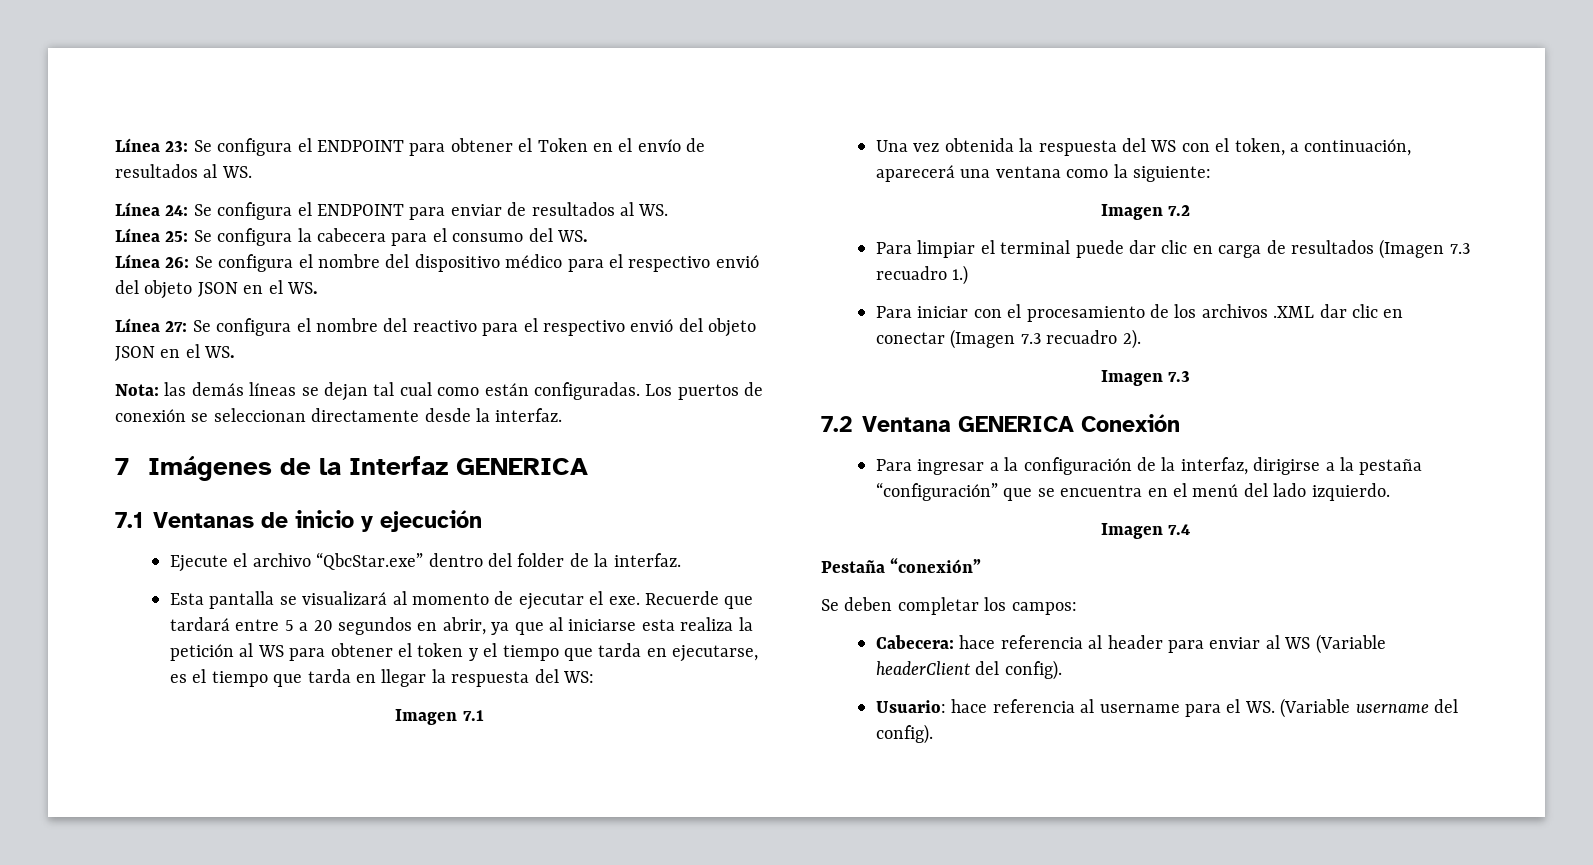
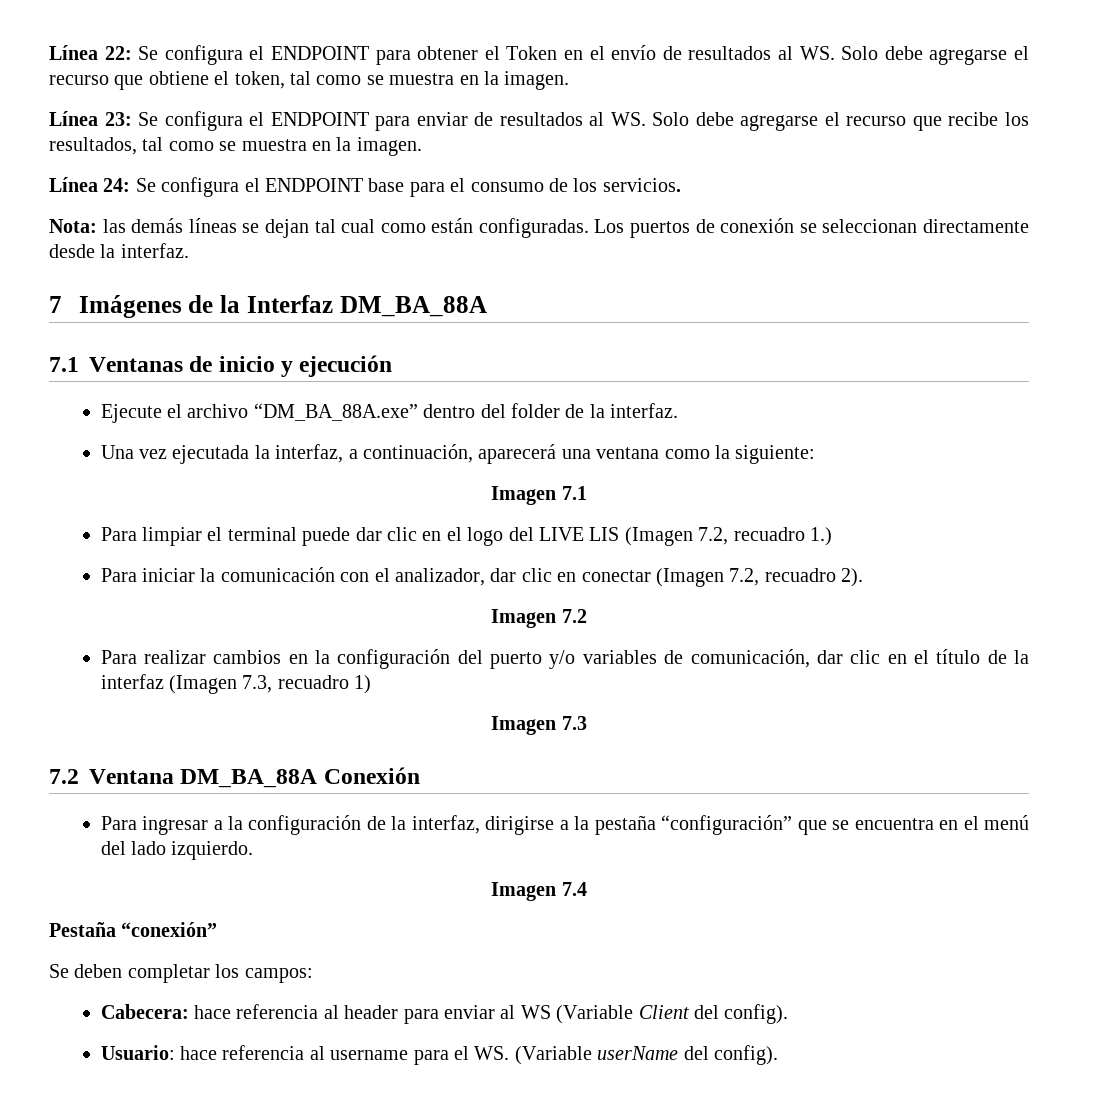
[115,138,189,152] Línea 23: -> [49,45,132,60] Línea 22:
[115,202,189,216] // Línea 24: -> [841,46,1030,65] [49,71,570,90] [49,111,132,126] Solo debe agregarse el recurso que obtiene el token, tal como se muestra en la imagen. // Línea 23:
[115,228,588,246] [115,254,759,272] [115,280,318,299] [115,318,757,337] [115,344,236,361] // Línea 25: Se configura la cabecera para el consumo del WS. // Línea 26: Se configura el nombre del dispositivo médico para el respectivo envió del objeto JSON en el WS. // Línea 27: Se configura el nombre del reactivo para el respectivo envió del objeto JSON en el WS. -> [652,112,1029,131] [49,137,422,156] [49,177,681,197] Solo debe agregarse el recurso que recibe los resultados, tal como se muestra en la imagen. // Línea 24: Se configura el ENDPOINT base para el consumo de los servicios.
[456,458,589,475] GENERICA -> [339,296,487,317] DM_BA_88A
[316,552,424,570] “QbcStar.exe” -> [253,403,418,421] “DM_BA_88A.exe”
[170,591,754,610] [170,617,753,635] [170,643,759,662] [170,669,595,687] [395,709,484,725] [876,138,1285,156] Esta pantalla se visualizará al momento de ejecutar el exe. Recuerde que tardará entre 5 a 20 segundos en abrir, ya que al iniciarse esta realiza la petición al WS para obtener el token y el tiempo que tarda en ejecutarse, es el tiempo que tarda en llegar la respuesta del WS: // Imagen 7.1 // Una vez obtenida la respuesta del WS con el token, -> [100,444,344,464] Una vez ejecutada la interfaz,
[1168,205,1191,216] 7.2 -> [561,486,587,500] 7.1
[1218,239,1470,259] [876,265,969,285] [876,304,1315,322] carga de resultados (Imagen 7.3 recuadro 1.) // Para iniciar con el procesamiento de los archivos .XML -> [446,527,833,546] [100,567,486,586] el logo del LIVE LIS (Imagen 7.2, recuadro 1.) // Para iniciar la comunicación con el analizador,
[1020,333,1041,344] 7.3 -> [729,568,760,586] 7.2,
(1141, 339) none -> [491,609,587,628] [100,649,1029,669] [100,674,372,694] // Imagen 7.2 // Para realizar cambios en la configuración del puerto y/o variables de comunicación, dar clic en el título de la interfaz (Imagen 7.3, recuadro 1)
[958,416,1074,432] GENERICA -> [180,769,318,788] DM_BA_88A
[876,661,971,675] headerClient -> [638,1005,689,1019] Client
[1355,703,1429,713] username -> [597,1046,679,1060] userName

